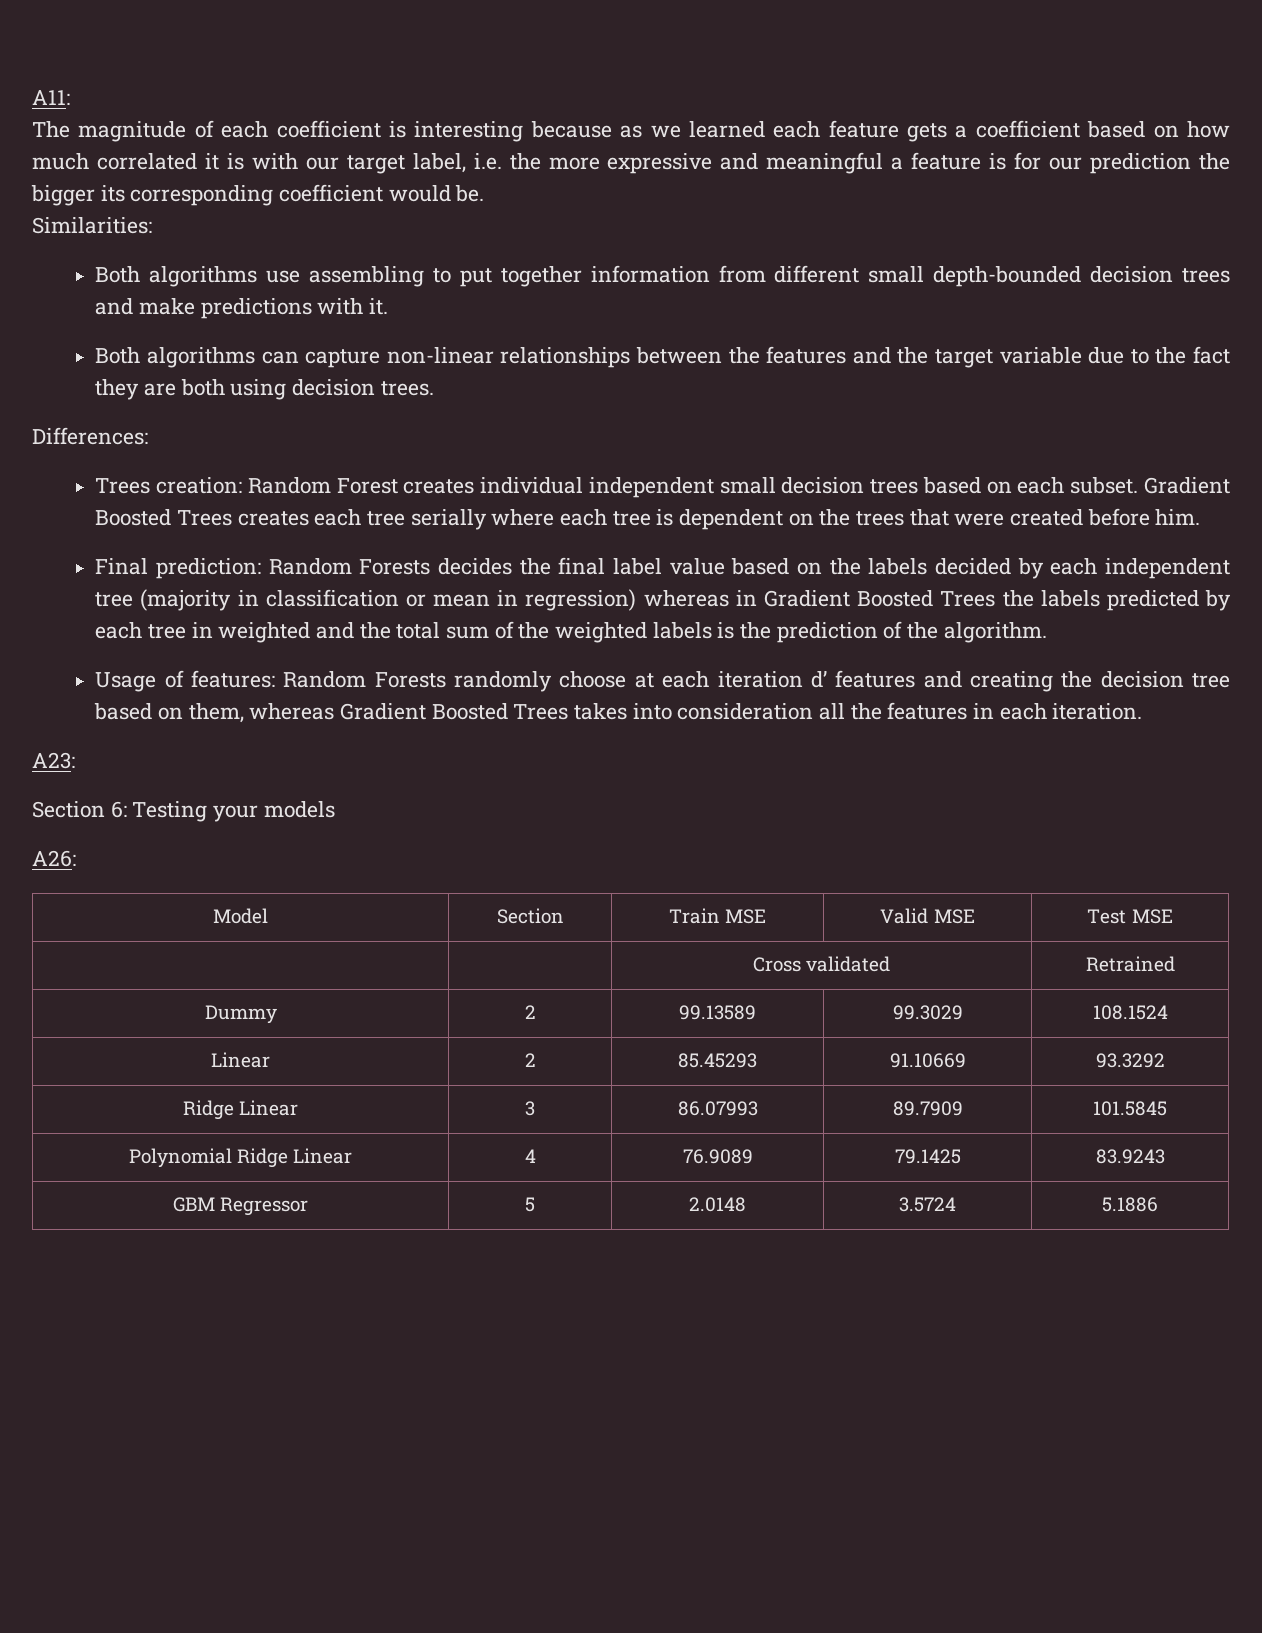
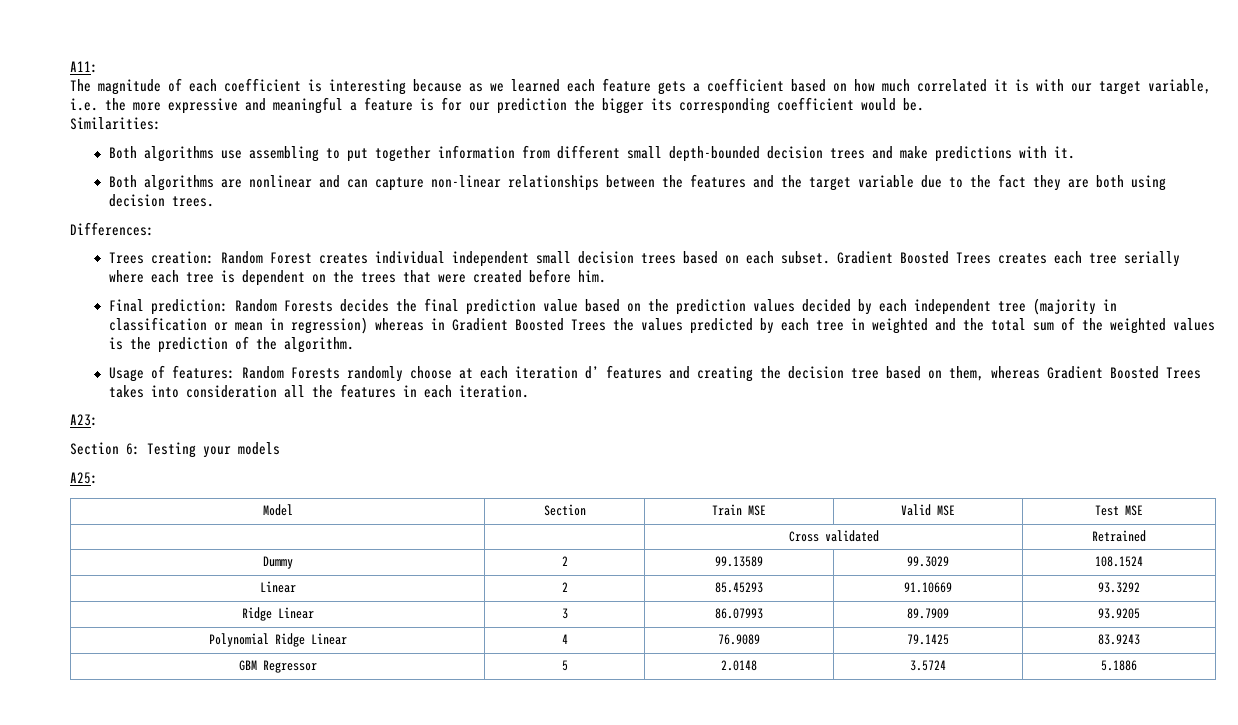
[412,153,466,173] label, -> [1148,79,1211,94] variable,
(255, 357) none -> [220,175,340,188] are nonlinear and
[612,558,662,575] label -> [465,299,536,315] prediction
[868,558,928,575] labels -> [675,299,795,315] prediction values
[1040,590,1100,607] labels -> [640,318,683,331] values
[652,622,712,639] labels -> [1172,318,1215,331] values
[32,850,76,867] A26: -> [70,472,98,484] A25:
[1093,1101,1167,1116] 101.5845 -> [1098,608,1140,619] 93.9205

